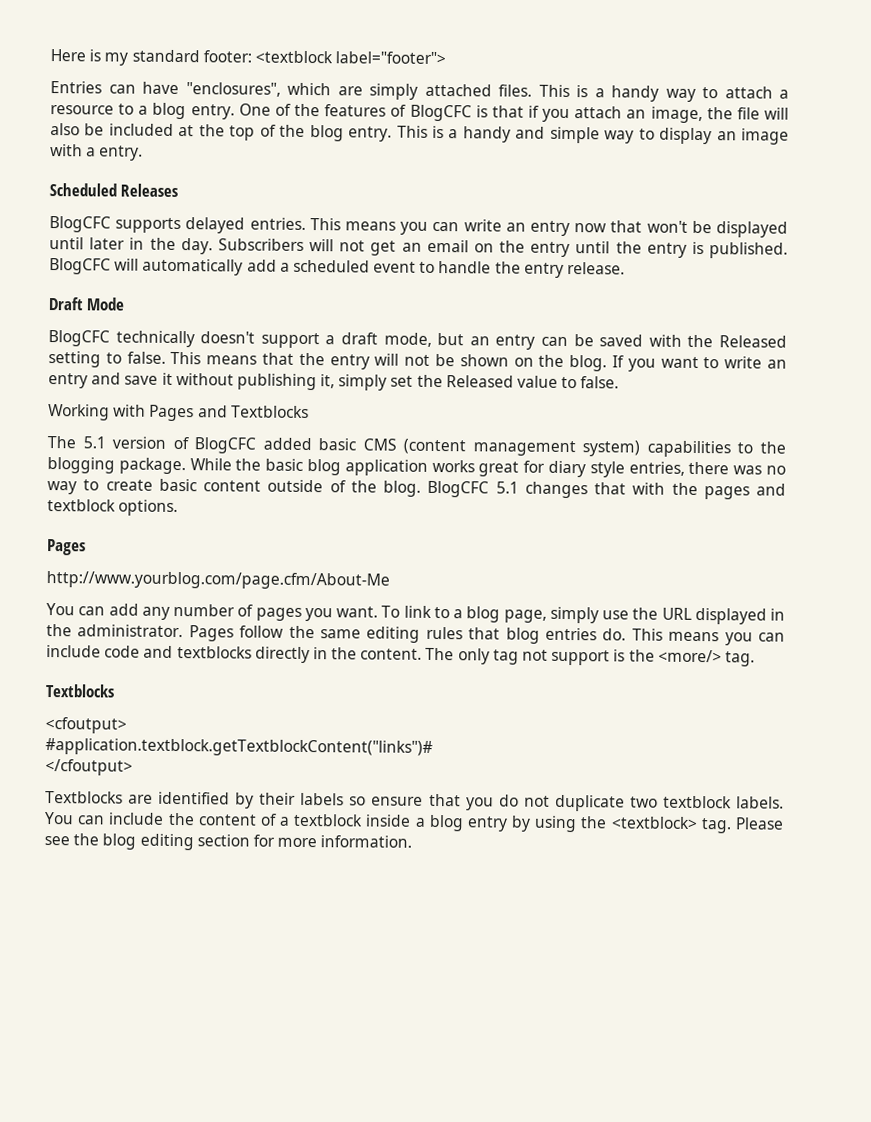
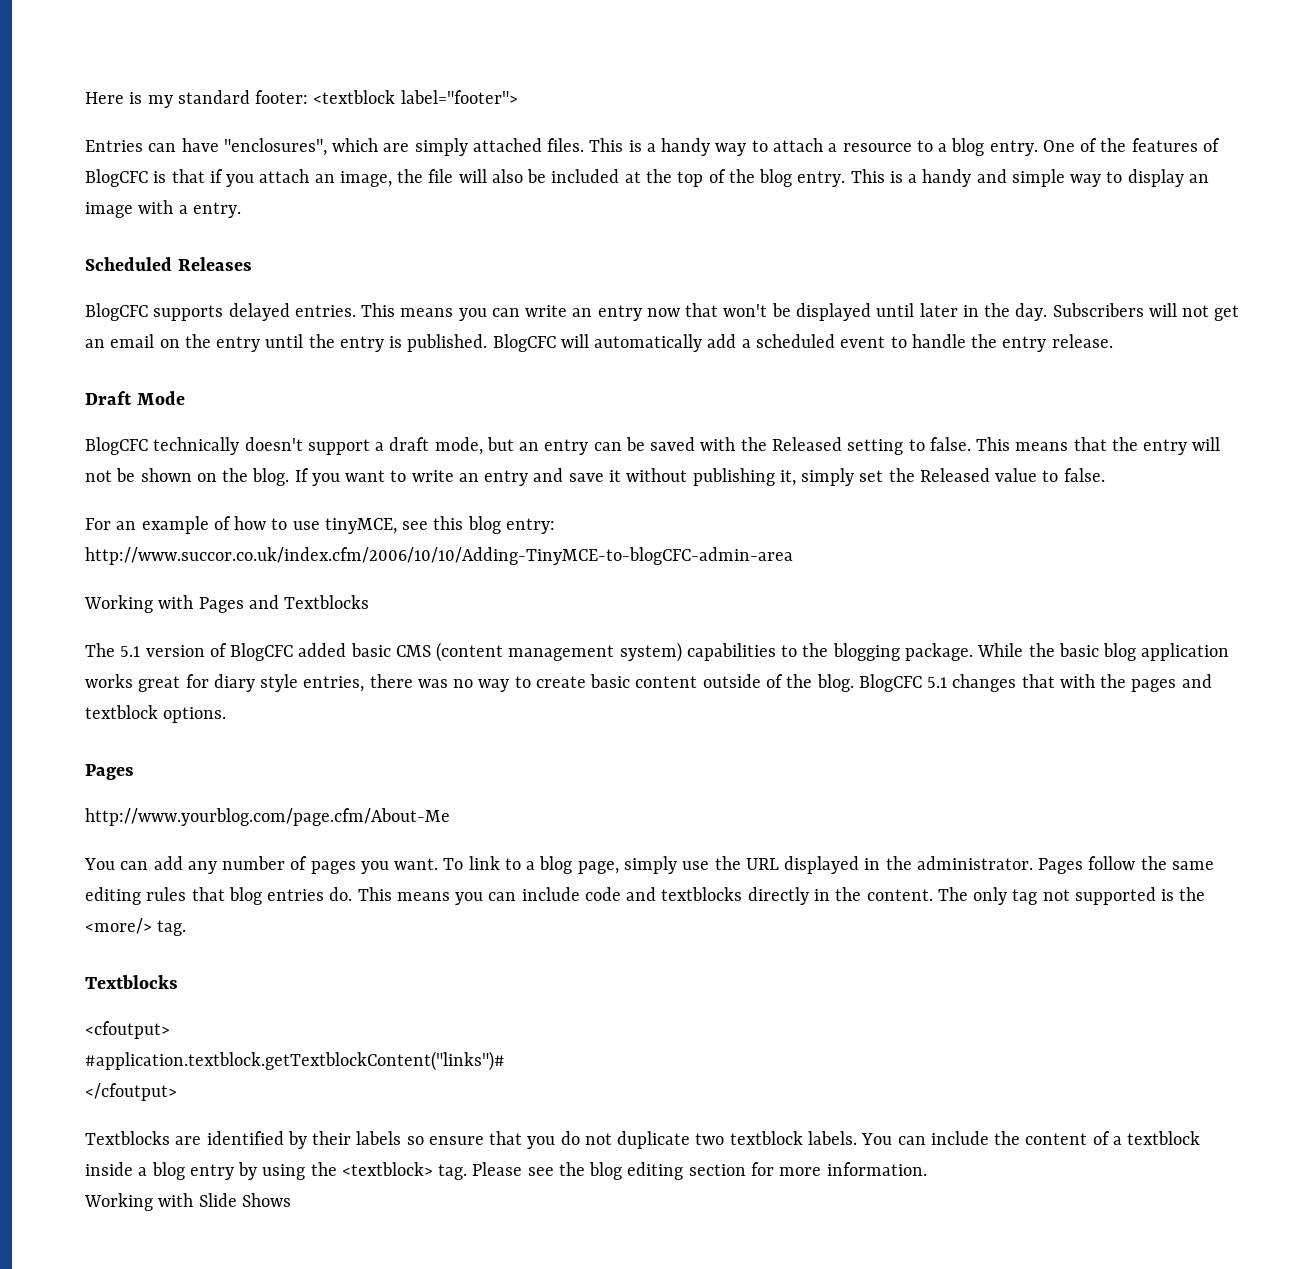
(620, 382) none -> [85,516,555,534] [85,547,793,565] // For an example of how to use tinyMCE, see this blog entry: http://www.succor.co.uk/index.cfm/2006/10/10/Adding-TinyMCE-to-blogCFC-admin-area
[551,649,611,666] support -> [1074,887,1156,905] supported
(413, 841) none -> [84,1193,291,1211] // Working with Slide Shows

